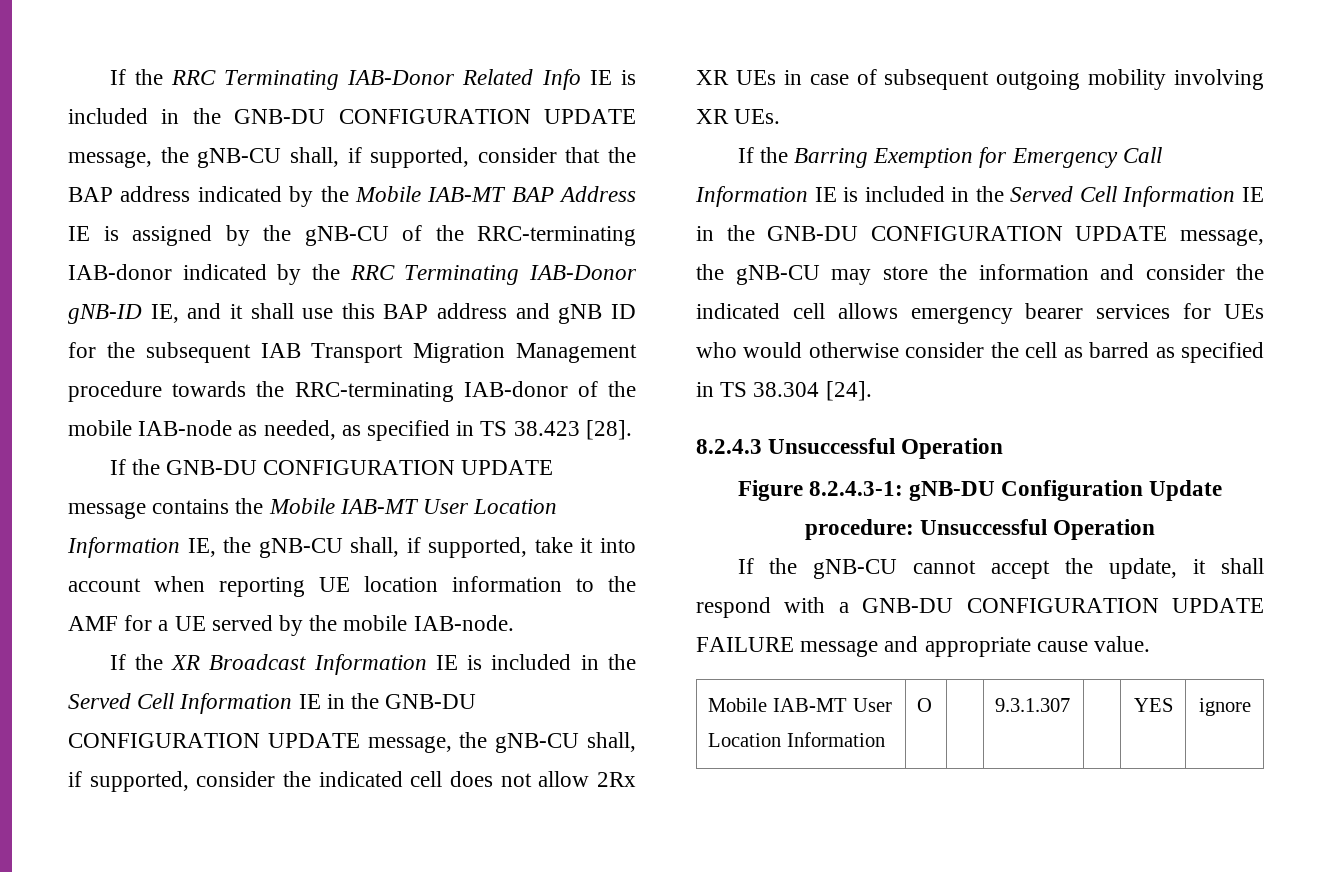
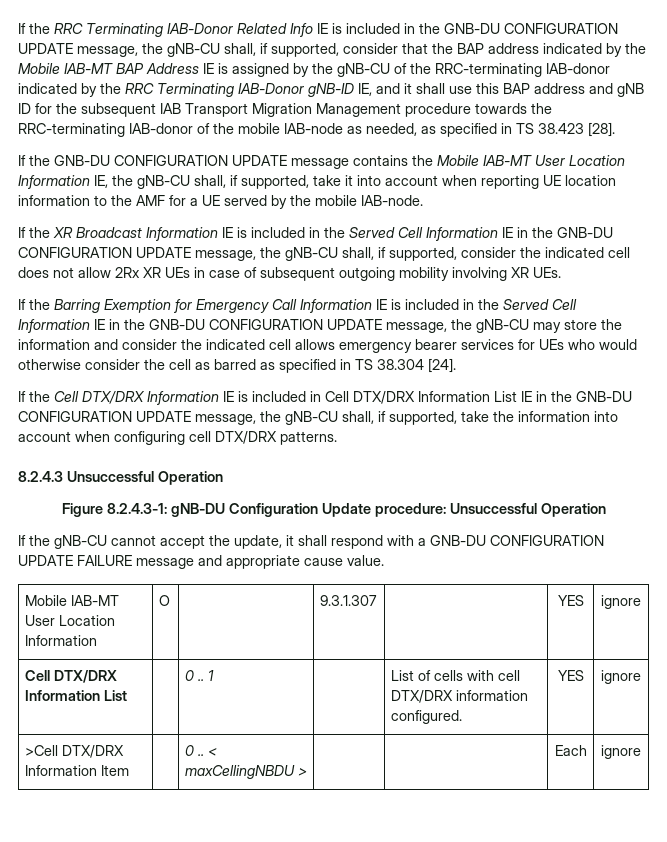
(872, 391) none -> [18,391,632,405] [18,411,618,425] [18,431,337,445] // If the Cell DTX/DRX Information IE is included in Cell DTX/DRX Information List IE in the GNB-DU CONFIGURATION UPDATE message, the gNB-CU shall, if supported, take the information into account when configuring cell DTX/DRX patterns.
(1251, 707) none -> [24,670,117,683] [24,690,127,701] [184,670,214,681] [390,670,520,681] [390,690,528,703] [390,710,462,724] [557,670,584,681] [601,670,641,684] [24,745,124,758] [24,765,129,776] [184,745,217,756] [184,765,307,779] [554,745,587,756] [601,745,641,759] // Cell DTX/DRX Information List | | 0 .. 1 | | List of cells with cell DTX/DRX information configured. | YES | ignore // >Cell DTX/DRX Information Item | | 0 .. < maxCellingNBDU > | | | Each | ignore

